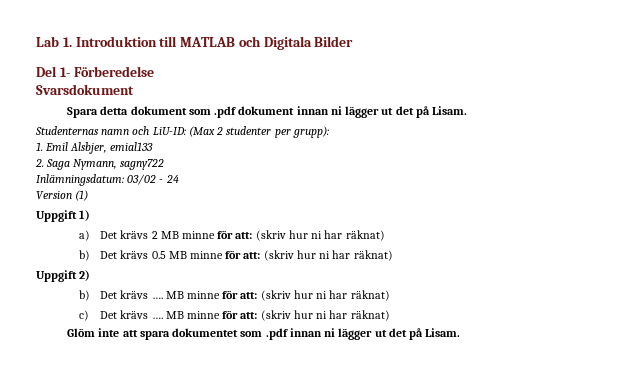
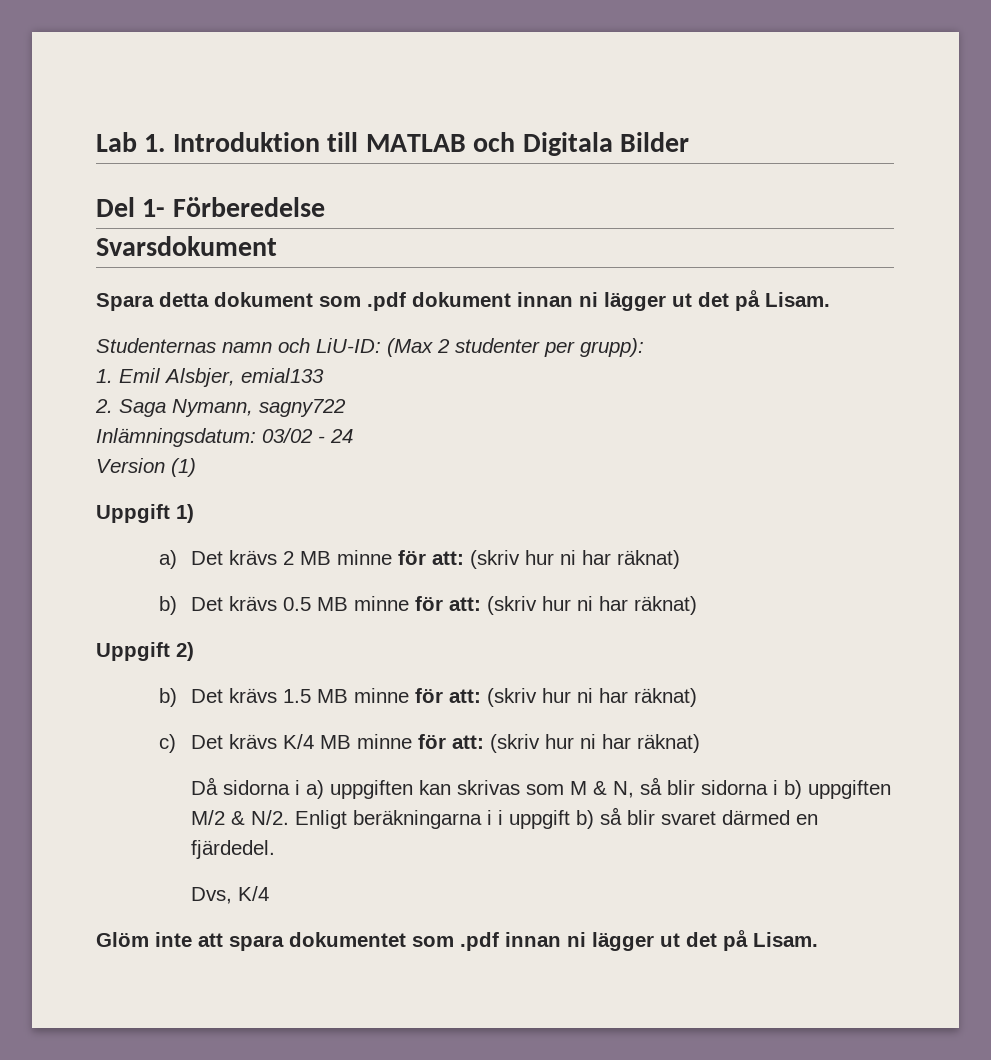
[151,297,163,299] …. -> [282,689,311,703] 1.5
[151,310,390,321] …. MB minne för att: (skriv hur ni har räknat) -> [282,734,700,753] [190,777,891,799] [190,807,818,829] [190,840,275,859] [190,886,269,904] K/4 MB minne för att: (skriv hur ni har räknat) // Då sidorna i a) uppgiften kan skrivas som M & N, så blir sidorna i b) uppgiften M/2 & N/2. Enligt beräkningarna i i uppgift b) så blir svaret därmed en fjärdedel. // Dvs, K/4

